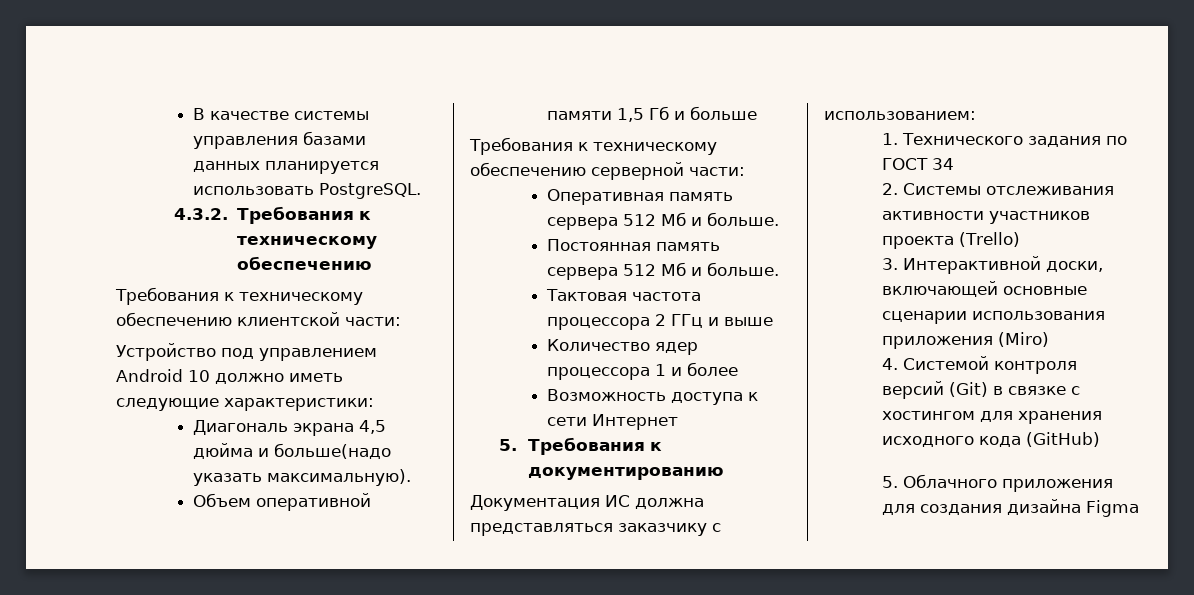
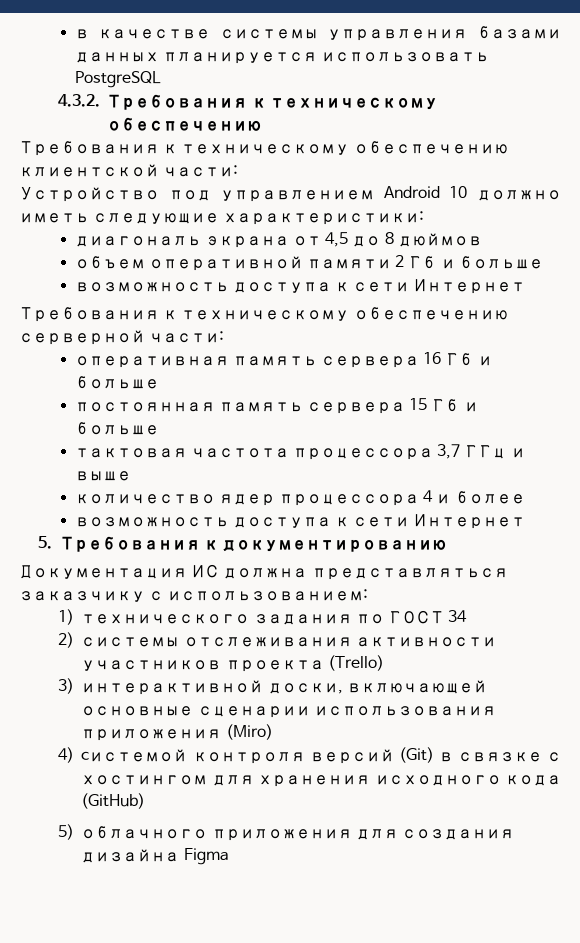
[192,108,205,120] В -> [74,29,89,39] в
[318,183,421,199] PostgreSQL. -> [74,71,161,88] PostgreSQL
[192,420,386,436] [192,443,391,459] [192,469,411,486] [192,493,251,507] Диагональ экрана 4,5 дюйма и больше(надо указать максимальную). // Объем -> [74,232,482,248] [74,256,145,269] диагональ экрана от 4,5 до 8 дюймов // объем
[616,106,757,122] 1,5 Гб и больше -> [395,255,543,269] [74,279,526,294] 2 Гб и больше // возможность доступа к сети Интернет
[546,189,733,205] [546,212,779,230] [546,239,720,251] [546,262,779,280] [545,289,627,301] Оперативная память сервера 512 Мб и больше. // Постоянная память сервера 512 Мб и больше. // Тактовая -> [74,352,492,368] [74,376,159,389] [74,398,478,414] [74,422,159,435] [74,448,187,458] оперативная память сервера 16 Гб и больше // постоянная память сервера 15 Гб и больше // тактовая
[654,314,666,326] 2 -> [437,444,461,459] 3,7
[546,339,650,351] Количество -> [74,494,215,504] количество
[654,364,666,376] 1 -> [423,490,434,502] 4
[546,389,666,401] Возможность -> [74,517,229,527] возможность
[882,133,1024,145] 1. Технического -> [57,609,250,625] 1) технического
[882,183,982,195] 2. Системы -> [57,632,180,648] 2) системы
[882,256,1042,274] 3. Интерактивной -> [57,678,264,695] 3) интерактивной
[882,356,990,370] 4. Системой -> [57,747,188,763] 4) cистемой
[882,474,998,488] 5. Облачного -> [57,824,208,840] 5) облачного

